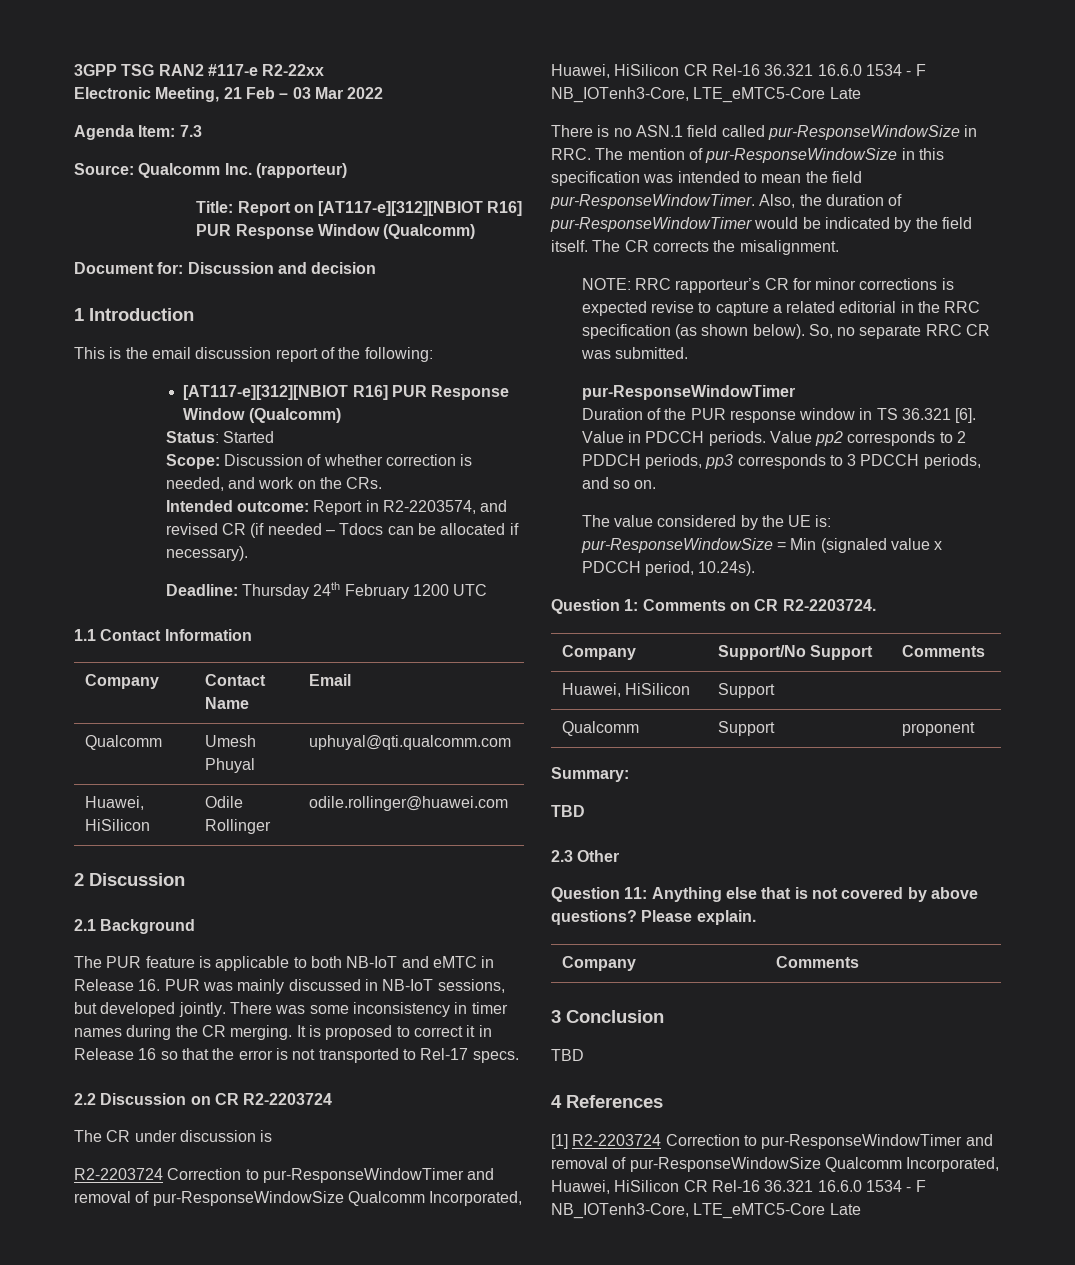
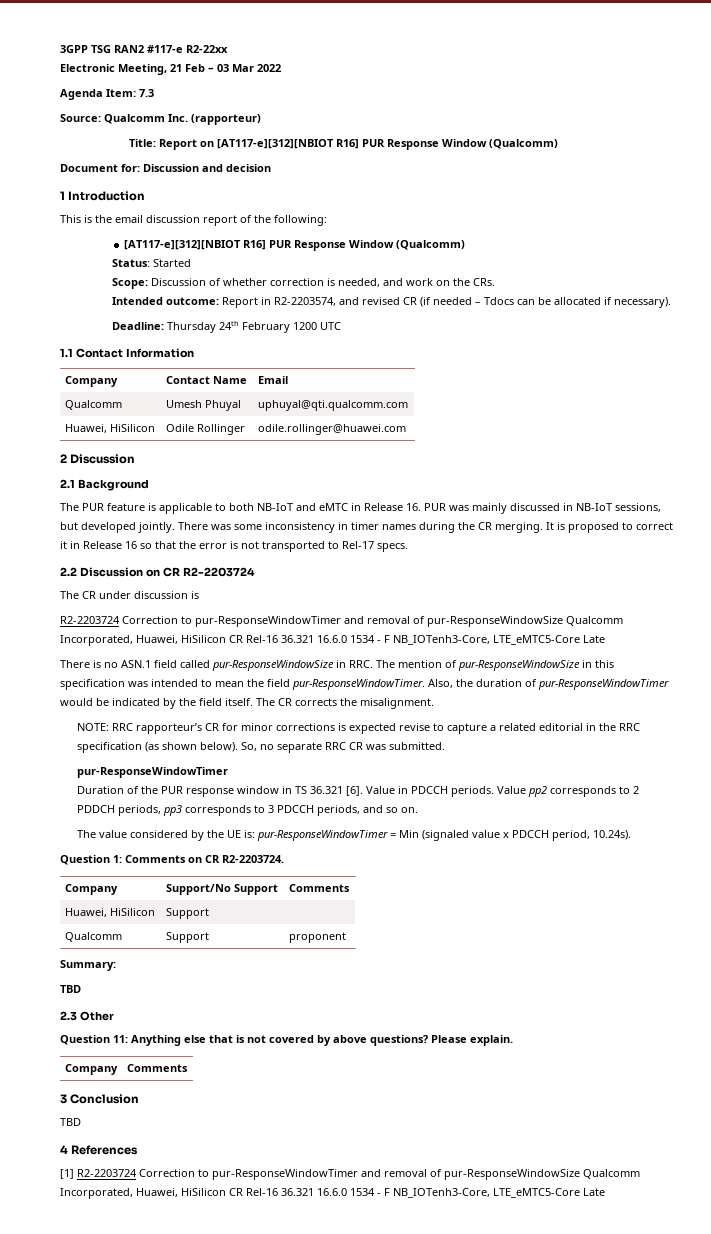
[580,538,773,553] pur-ResponseWindowSize -> [257,830,389,841] pur-ResponseWindowTimer

